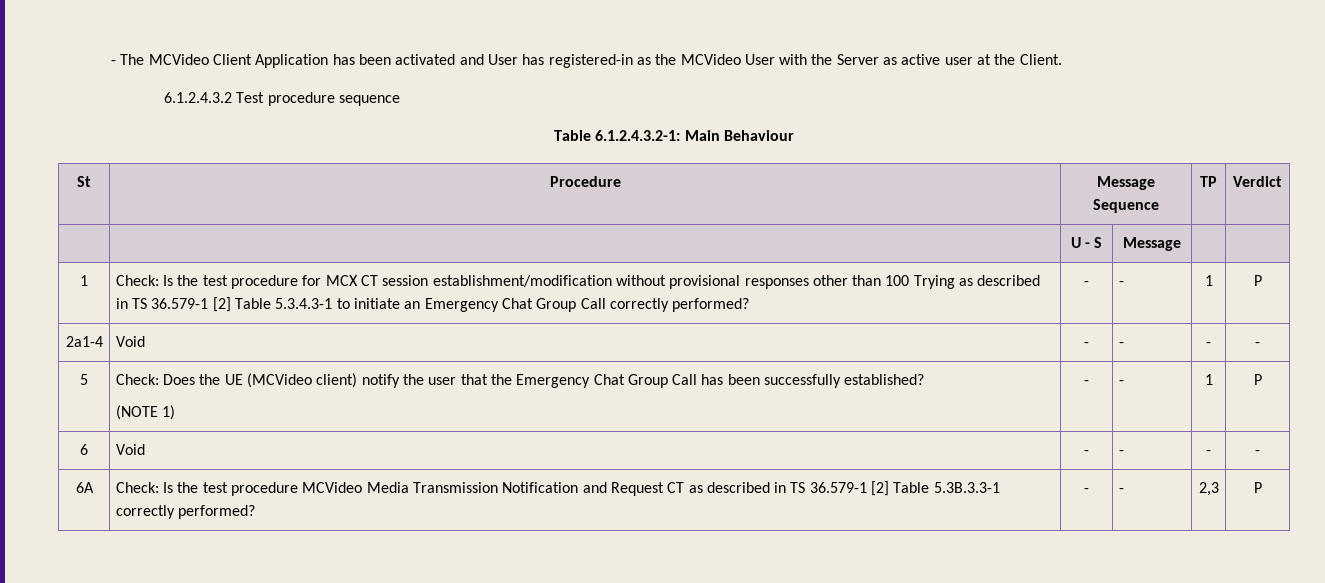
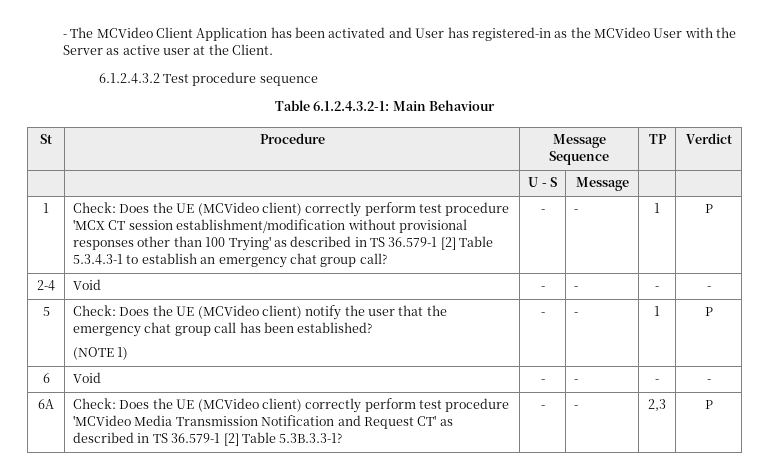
[162,275,358,289] Is the test procedure for MCX -> [119,202,510,217] [73,219,106,230] Does the UE (MCVideo client) correctly perform test procedure 'MCX
[913,275,955,289] Trying -> [228,236,271,251] Trying'
[353,298,750,312] [1084,281,1089,286] [1118,281,1124,286] [1204,275,1213,286] [1253,275,1262,286] [65,336,103,347] initiate an Emergency Chat Group Call correctly performed? | - | - | 1 | P // 2a1-4 -> [141,253,387,268] [540,209,545,213] [574,209,579,213] [654,203,660,213] [704,204,713,213] [37,280,55,291] establish an emergency chat group call? | - | - | 1 | P // 2-4
[516,374,842,388] Emergency Chat Group Call has been successfully -> [73,322,294,337] emergency chat group call has been
[162,482,363,496] Is the test procedure MCVideo -> [119,398,510,413] [73,415,132,426] Does the UE (MCVideo client) correctly perform test procedure 'MCVideo
[667,481,1000,496] [115,505,255,519] CT as described in TS 36.579-1 [2] Table 5.3B.3.3-1 correctly performed? -> [417,415,453,426] [73,432,343,446] CT' as described in TS 36.579-1 [2] Table 5.3B.3.3-1?

